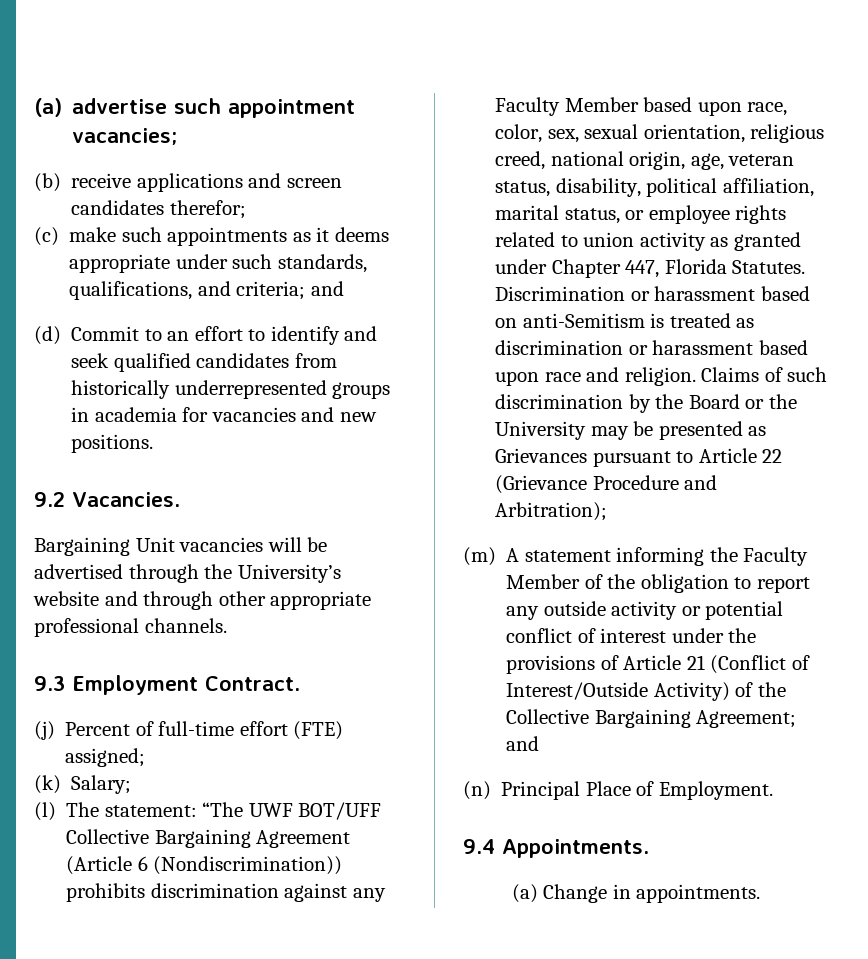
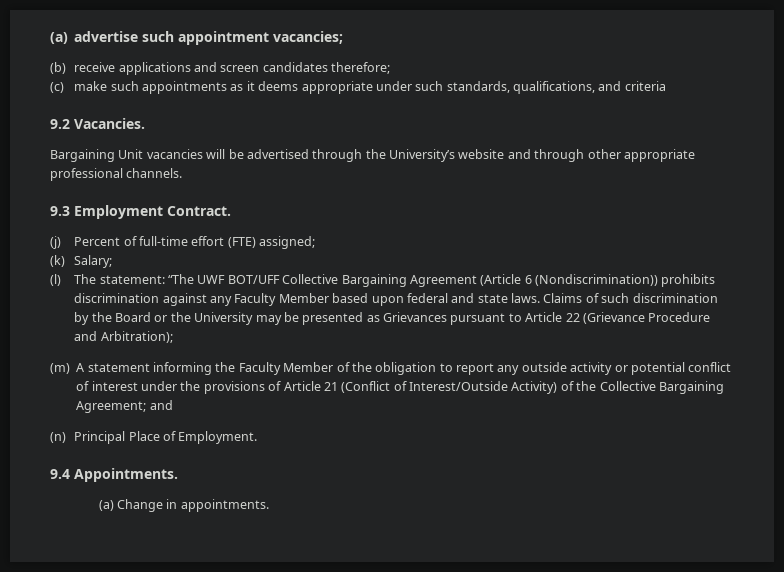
[169,200,246,219] therefor; -> [331,62,391,74] therefore;
[236,281,344,300] [34,326,378,345] [71,353,337,372] [71,380,391,399] [71,407,377,422] [71,434,154,453] criteria; and // (d) Commit to an effort to identify and seek qualified candidates from historically underrepresented groups in academia for vacancies and new positions. -> [624,81,666,91] criteria
[747,102,788,116] [495,124,825,143] [495,151,795,170] [495,178,814,197] [495,205,787,224] [495,232,801,251] [495,259,806,278] [495,286,810,301] [495,313,755,328] [495,340,808,355] [495,367,696,386] race, color, sex, sexual orientation, religious creed, national origin, age, veteran status, disability, political affiliation, marital status, or employee rights related to union activity as granted under Chapter 447, Florida Statutes. Discrimination or harassment based on anti-Semitism is treated as discrimination or harassment based upon race and religion. -> [406,293,541,303] federal and state laws.

